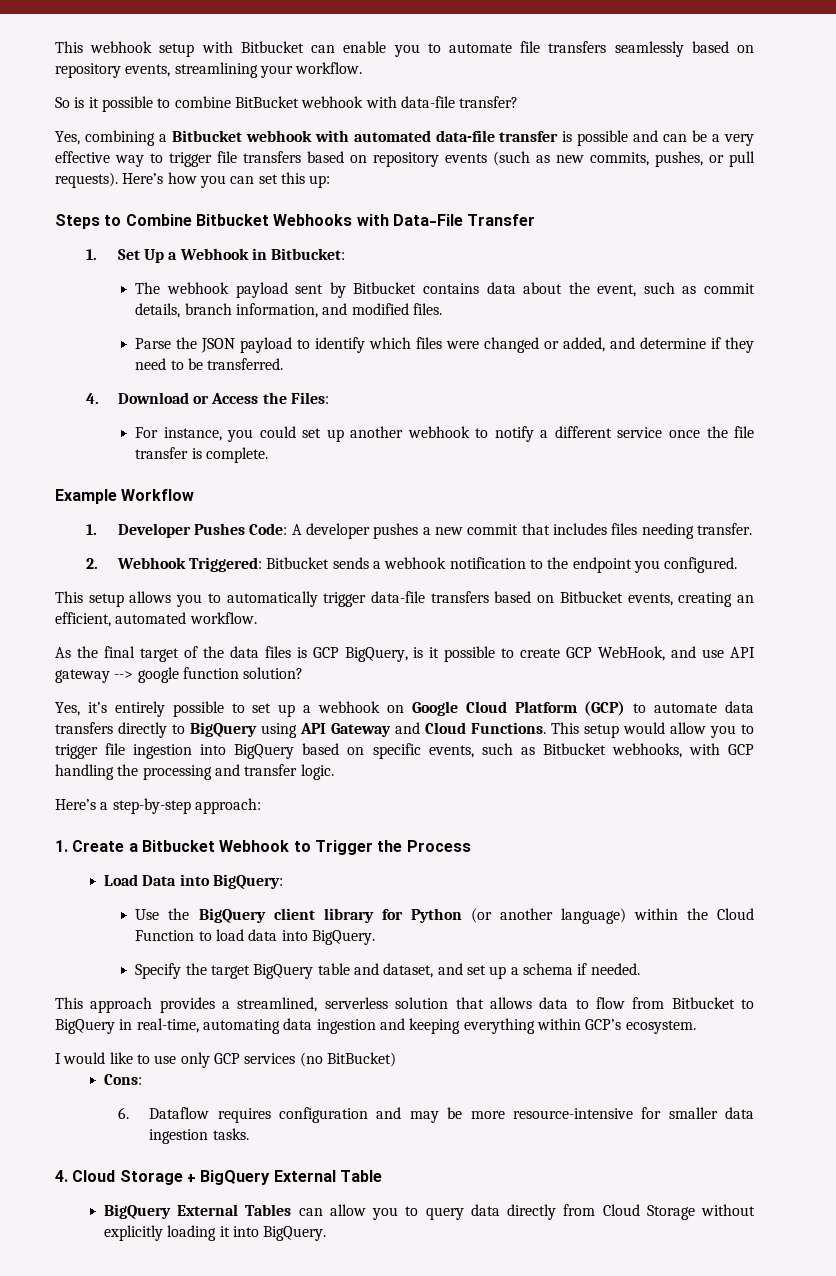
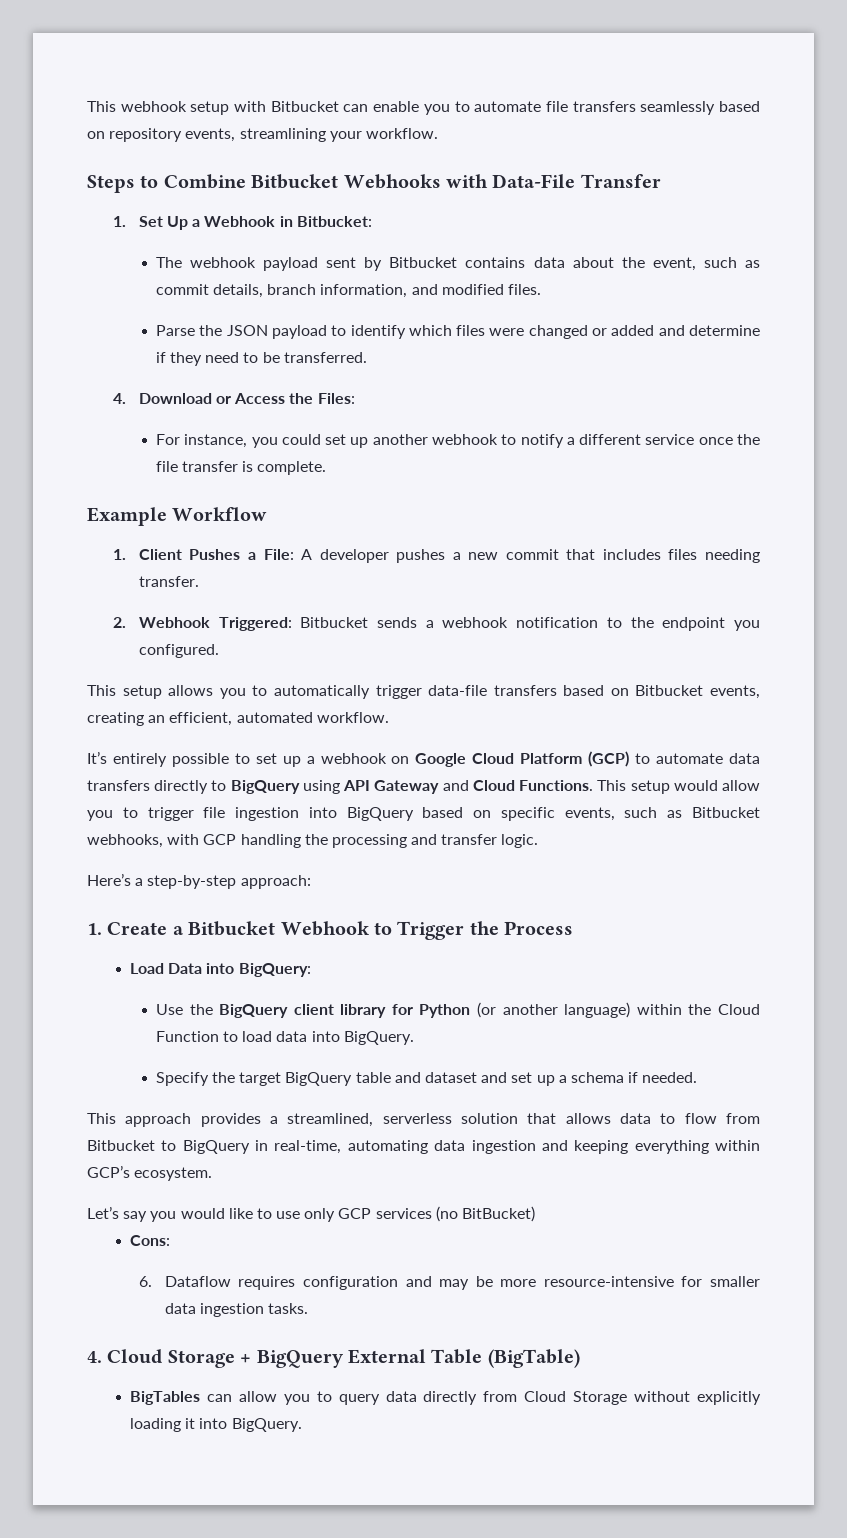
[55,96,519,112] [55,130,755,146] [55,151,755,167] [55,172,331,188] // So is it possible to combine BitBucket webhook with data-file transfer? // Yes, combining a Bitbucket webhook with automated data-file transfer is possible and can be a very effective way to trigger file transfers based on repository events (such as new commits, pushes, or pull requests). Here’s how you can set this up: -> (438, 133) none
[563,337,606,352] added, -> [611,325,655,336] added
[117,523,288,538] Developer Pushes Code: -> [138,549,294,560] Client Pushes a File:
[55,646,755,662] [55,667,304,683] [55,702,107,716] As the final target of the data files is GCP BigQuery, is it possible to create GCP WebHook, and use API gateway --> google function solution? // Yes, it’s -> [87,751,107,764] It’s
[383,963,434,978] dataset, -> [425,1072,478,1083] dataset
[55,1053,61,1064] I -> [87,1206,177,1222] Let’s say you
[104,1204,292,1219] // BigQuery External Tables -> [487,1349,580,1368] [129,1391,200,1405] (BigTable) // BigTables

